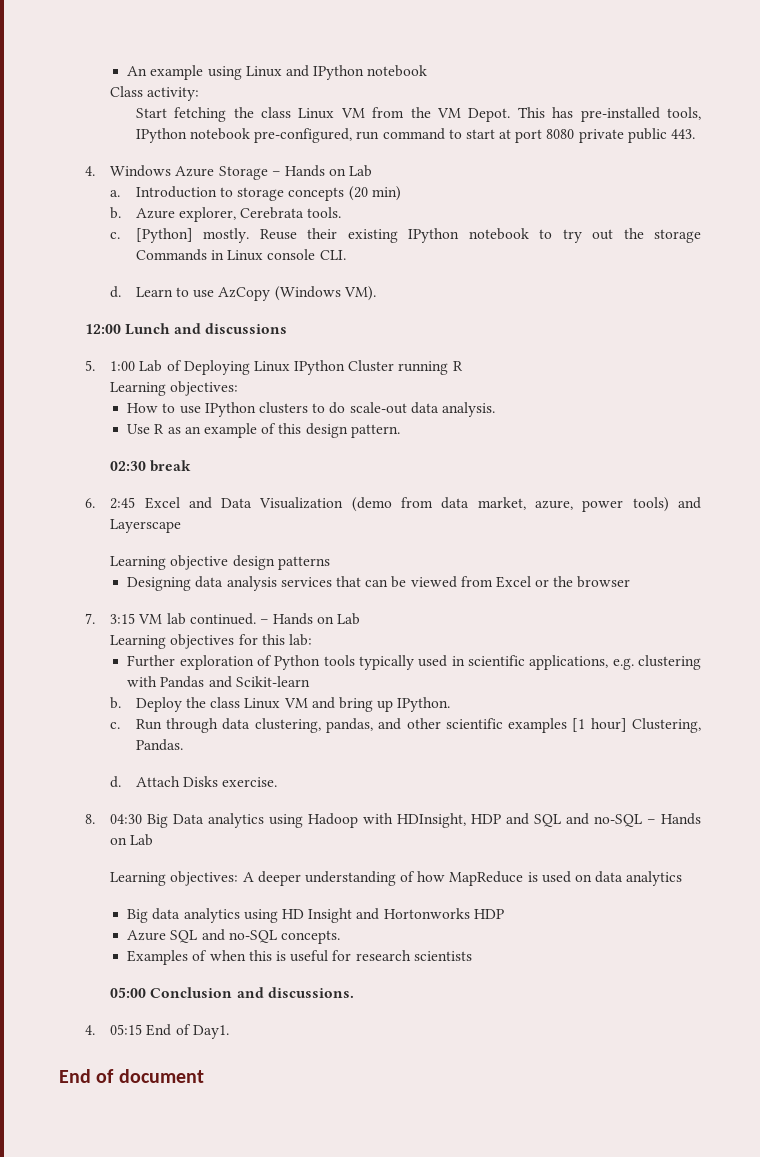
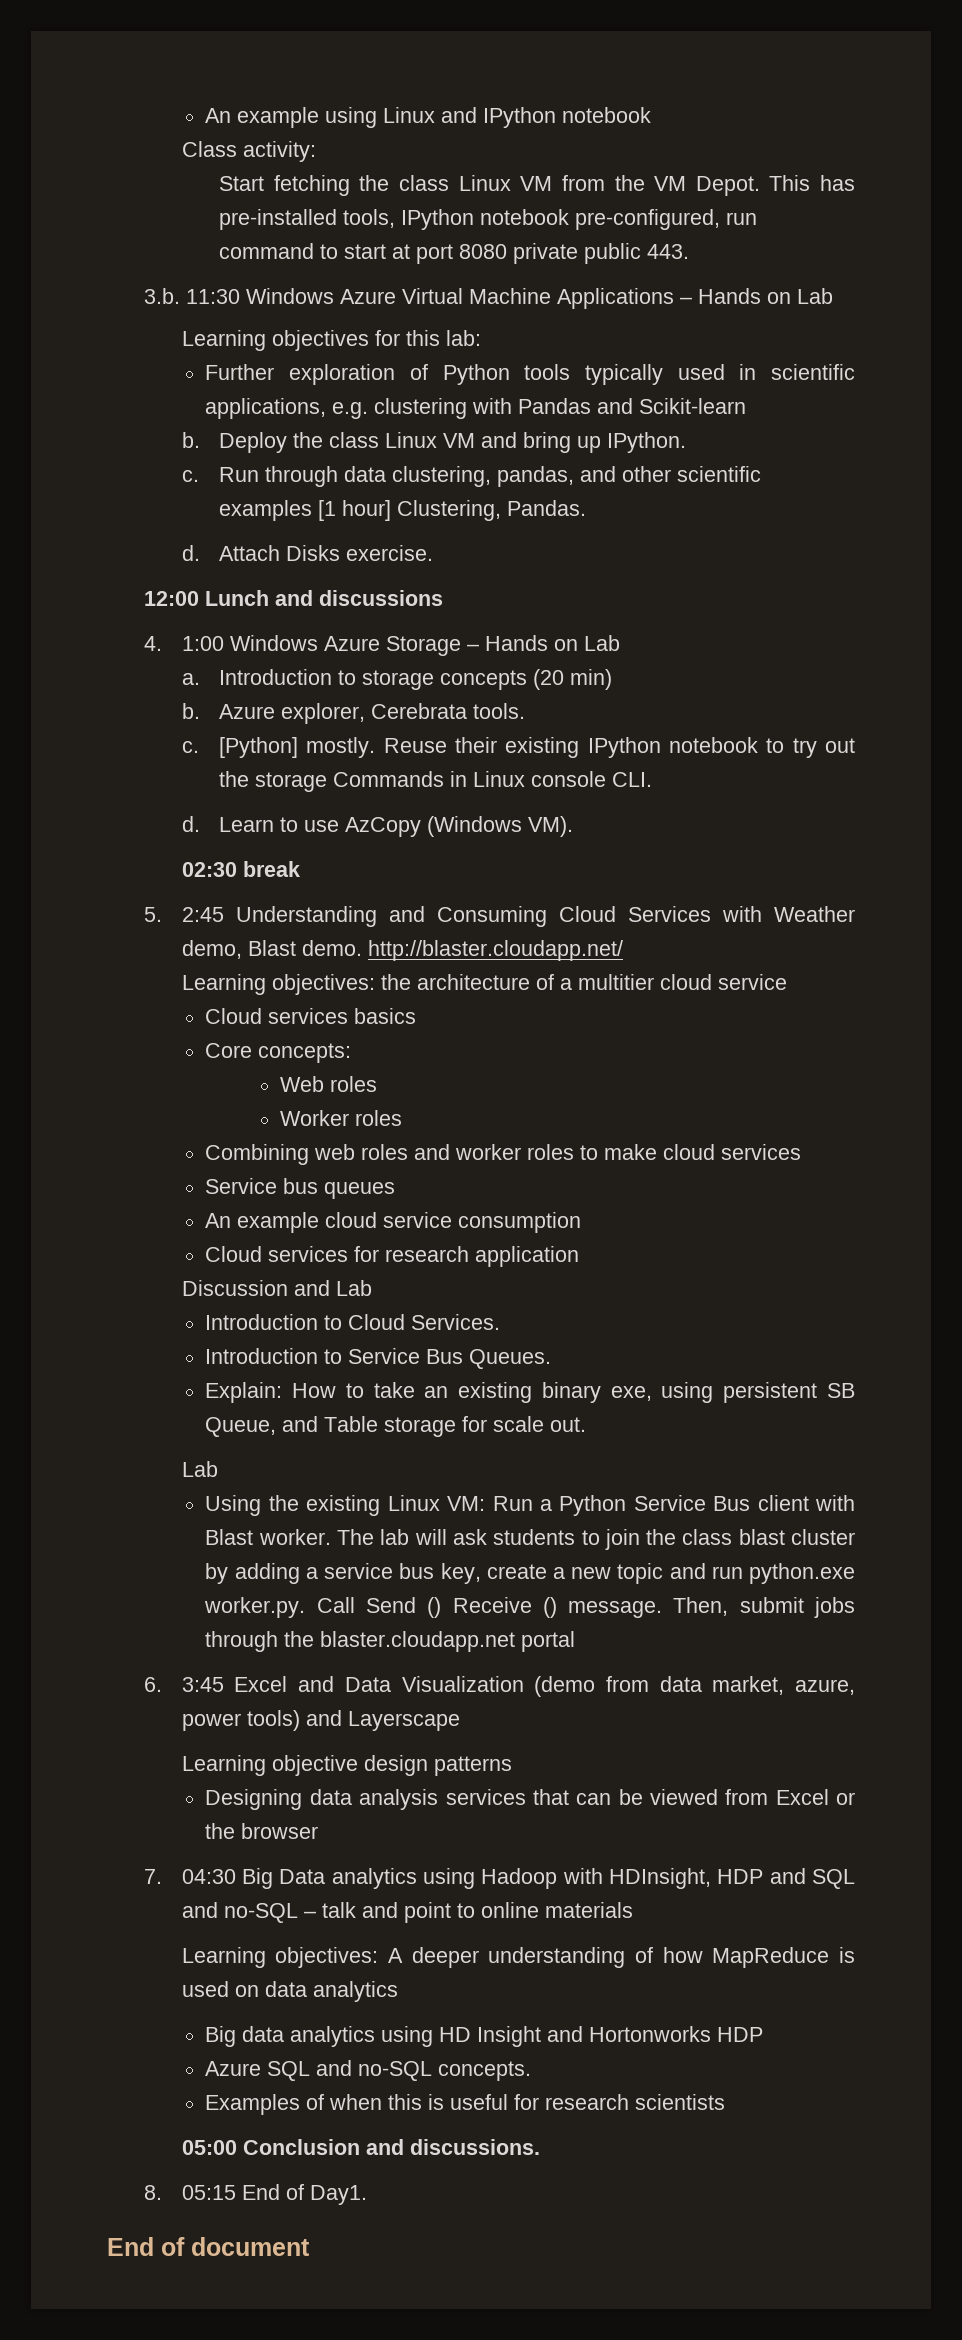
[84,165,373,180] [110,186,401,201] [110,207,342,222] [110,228,701,243] [135,249,346,261] [110,286,376,301] [84,323,288,335] [84,360,463,375] [110,381,239,396] [127,402,495,417] [127,423,400,438] [110,460,192,472] [84,497,702,512] [110,519,182,533] [110,555,330,570] [127,576,631,591] [84,613,256,625] 4. Windows Azure Storage – Hands on Lab // a. Introduction to storage concepts (20 min) // b. Azure explorer, Cerebrata tools. // c. [Python] mostly. Reuse their existing IPython notebook to try out the storage Commands in Linux console CLI. // d. Learn to use AzCopy (Windows VM). // 12:00 Lunch and discussions // 5. 1:00 Lab of Deploying Linux IPython Cluster running R // Learning objectives: // How to use IPython clusters to do scale-out data analysis. // Use R as an example of this design pattern. // 02:30 break // 6. 2:45 Excel and Data Visualization (demo from data market, azure, power tools) and Layerscape // Learning objective design patterns // Designing data analysis services that can be viewed from Excel or the browser // 7. 3:15 VM lab continued. -> [144,288,675,309] 3.b. 11:30 Windows Azure Virtual Machine Applications
[84,814,95,824] 8. -> [144,590,444,606] [144,635,620,656] [181,669,613,690] [181,703,526,724] [181,737,856,758] [219,771,653,792] [181,816,574,837] [181,861,300,877] [144,906,855,927] [181,940,623,961] [181,974,787,995] [205,1008,417,1024] [205,1043,352,1063] [280,1076,378,1092] [280,1110,403,1126] [205,1144,802,1165] [205,1178,396,1199] [205,1212,582,1233] [205,1246,580,1267] [181,1280,372,1296] [205,1314,501,1330] [205,1348,552,1369] [205,1382,855,1403] [205,1416,587,1437] [181,1461,218,1477] [205,1495,855,1516] [205,1529,856,1550] [205,1563,855,1584] [204,1597,856,1618] [205,1631,576,1652] [144,1676,856,1697] [181,1710,460,1731] [181,1755,512,1776] [205,1789,856,1810] [205,1823,319,1839] [144,1869,163,1884] 12:00 Lunch and discussions // 4. 1:00 Windows Azure Storage – Hands on Lab // a. Introduction to storage concepts (20 min) // b. Azure explorer, Cerebrata tools. // c. [Python] mostly. Reuse their existing IPython notebook to try out the storage Commands in Linux console CLI. // d. Learn to use AzCopy (Windows VM). // 02:30 break // 5. 2:45 Understanding and Consuming Cloud Services with Weather demo, Blast demo. http://blaster.cloudapp.net/ // Learning objectives: the architecture of a multitier cloud service // Cloud services basics // Core concepts: // Web roles // Worker roles // Combining web roles and worker roles to make cloud services // Service bus queues // An example cloud service consumption // Cloud services for research application // Discussion and Lab // Introduction to Cloud Services. // Introduction to Service Bus Queues. // Explain: How to take an existing binary exe, using persistent SB Queue, and Table storage for scale out. // Lab // Using the existing Linux VM: Run a Python Service Bus client with Blast worker. The lab will ask students to join the class blast cluster by adding a service bus key, create a new topic and run python.exe worker.py. Call Send () Receive () message. Then, submit jobs through the blaster.cloudapp.net portal // 6. 3:45 Excel and Data Visualization (demo from data market, azure, power tools) and Layerscape // Learning objective design patterns // Designing data analysis services that can be viewed from Excel or the browser // 7.
[660,813,701,825] [110,834,154,846] Hands on Lab -> [321,1902,633,1923] talk and point to online materials
[84,1025,95,1035] 4. -> [144,2185,163,2200] 8.

